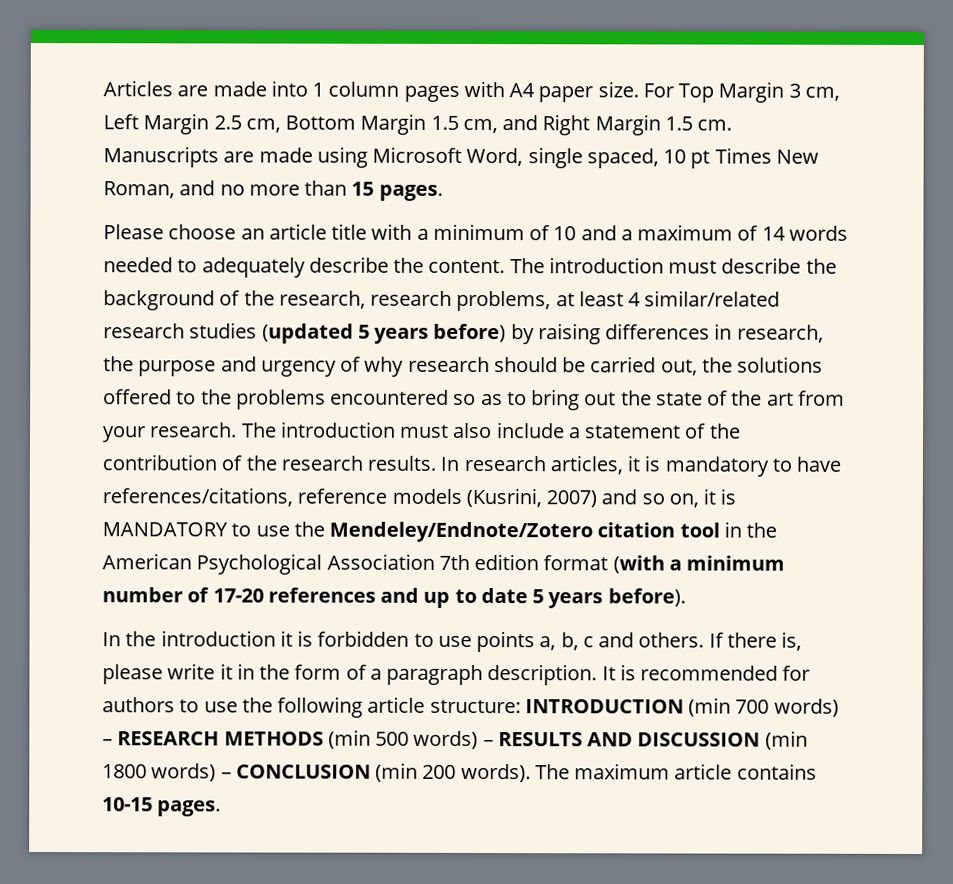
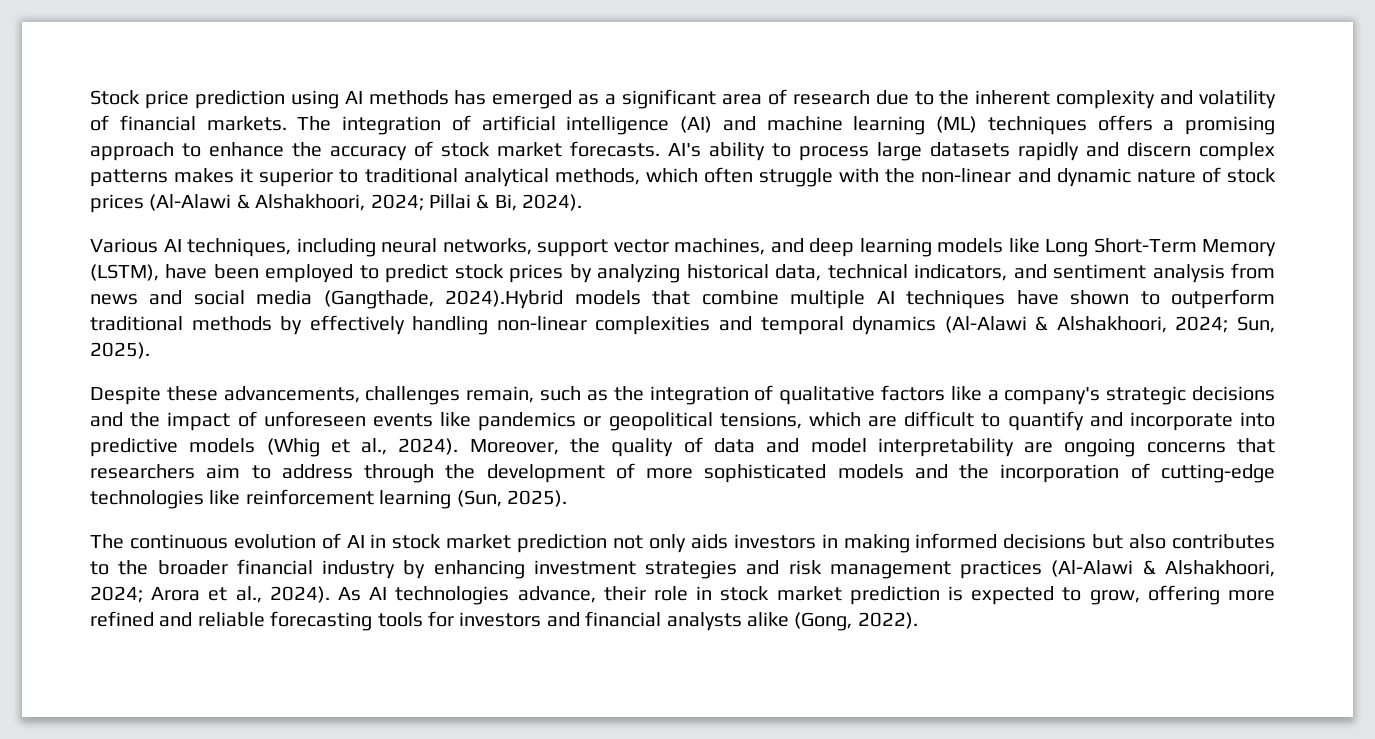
[103,80,840,103] [103,113,733,136] [103,146,819,169] [103,180,443,201] [103,223,848,241] [103,256,837,278] [103,290,781,312] [103,322,824,345] [103,356,824,377] [103,389,845,411] [102,421,741,443] [102,454,842,477] [102,487,737,508] [102,521,778,543] [102,553,786,575] [102,587,686,609] [102,630,803,653] [102,663,811,686] [102,696,839,718] [102,729,808,750] [102,762,817,783] [102,797,222,817] Articles are made into 1 column pages with A4 paper size. For Top Margin 3 cm, Left Margin 2.5 cm, Bottom Margin 1.5 cm, and Right Margin 1.5 cm. Manuscripts are made using Microsoft Word, single spaced, 10 pt Times New Roman, and no more than 15 pages. // Please choose an article title with a minimum of 10 and a maximum of 14 words needed to adequately describe the content. The introduction must describe the background of the research, research problems, at least 4 similar/related research studies (updated 5 years before) by raising differences in research, the purpose and urgency of why research should be carried out, the solutions offered to the problems encountered so as to bring out the state of the art from your research. The introduction must also include a statement of the contribution of the research results. In research articles, it is mandatory to have references/citations, reference models (Kusrini, 2007) and so on, it is MANDATORY to use the Mendeley/Endnote/Zotero citation tool in the American Psychological Association 7th edition format (with a minimum number of 17-20 references and up to date 5 years before). // In the introduction it is forbidden to use points a, b, c and others. If there is, please write it in the form of a paragraph description. It is recommended for authors to use the following article structure: INTRODUCTION (min 700 words) – RESEARCH METHODS (min 500 words) – RESULTS AND DISCUSSION (min 1800 words) – CONCLUSION (min 200 words). The maximum article contains 10-15 pages. -> [90,89,1276,109] [90,115,1275,135] [90,141,1275,161] [90,167,1276,187] [90,194,583,213] [90,238,1276,257] [90,263,1276,283] [90,289,1276,309] [90,315,1275,335] [90,342,150,359] [90,385,1275,405] [90,411,1275,431] [90,437,1275,457] [90,463,1275,483] [90,489,567,509] [90,533,1275,553] [90,559,1275,579] [90,585,1276,605] [90,611,918,631] Stock price prediction using AI methods has emerged as a significant area of research due to the inherent complexity and volatility of financial markets. The integration of artificial intelligence (AI) and machine learning (ML) techniques offers a promising approach to enhance the accuracy of stock market forecasts. AI's ability to process large datasets rapidly and discern complex patterns makes it superior to traditional analytical methods, which often struggle with the non-linear and dynamic nature of stock prices (Al-Alawi & Alshakhoori, 2024; Pillai & Bi, 2024). // Various AI techniques, including neural networks, support vector machines, and deep learning models like Long Short-Term Memory (LSTM), have been employed to predict stock prices by analyzing historical data, technical indicators, and sentiment analysis from news and social media (Gangthade, 2024).Hybrid models that combine multiple AI techniques have shown to outperform traditional methods by effectively handling non-linear complexities and temporal dynamics (Al-Alawi & Alshakhoori, 2024; Sun, 2025). // Despite these advancements, challenges remain, such as the integration of qualitative factors like a company's strategic decisions and the impact of unforeseen events like pandemics or geopolitical tensions, which are difficult to quantify and incorporate into predictive models (Whig et al., 2024). Moreover, the quality of data and model interpretability are ongoing concerns that researchers aim to address through the development of more sophisticated models and the incorporation of cutting-edge technologies like reinforcement learning (Sun, 2025). // The continuous evolution of AI in stock market prediction not only aids investors in making informed decisions but also contributes to the broader financial industry by enhancing investment strategies and risk management practices (Al-Alawi & Alshakhoori, 2024; Arora et al., 2024). As AI technologies advance, their role in stock market prediction is expected to grow, offering more refined and reliable forecasting tools for investors and financial analysts alike (Gong, 2022).

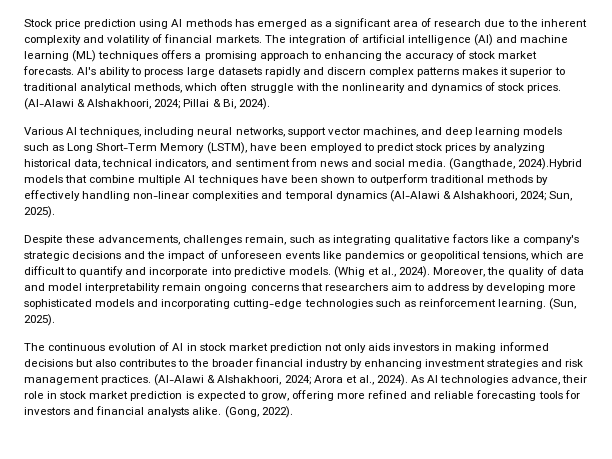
[209,142,284,157] enhance -> [323,51,382,61] enhancing
[921,167,1276,187] [90,194,144,213] non-linear and dynamic nature of stock prices -> [341,82,562,93] nonlinearity and dynamics of stock prices.
[1008,238,1040,253] like -> [24,143,65,151] such as
[1152,264,1225,283] analysis -> (290, 163) none
[256,290,313,305] media -> [408,159,447,167] media.
(1059, 297) none -> [290,175,318,183] been
[613,385,774,405] the integration of -> [332,235,391,245] integrating
[189,438,256,453] models -> [288,267,331,275] models.
[1024,442,1054,453] are -> [162,283,202,291] remain
[364,463,1275,483] [90,489,452,509] through the development of more sophisticated models and the incorporation of cutting-edge technologies like reinforcement learning -> [472,283,577,293] [24,298,546,309] by developing more sophisticated models and incorporating cutting-edge technologies such as reinforcement learning.
[960,560,1043,579] practices -> [101,375,152,385] practices.
[746,612,789,627] alike -> [192,407,222,415] alike.

